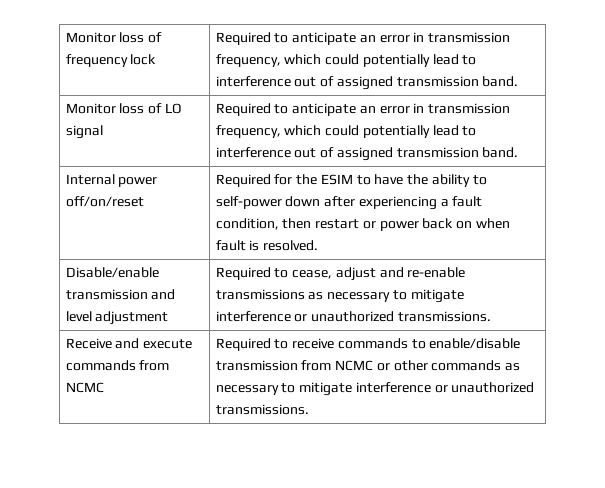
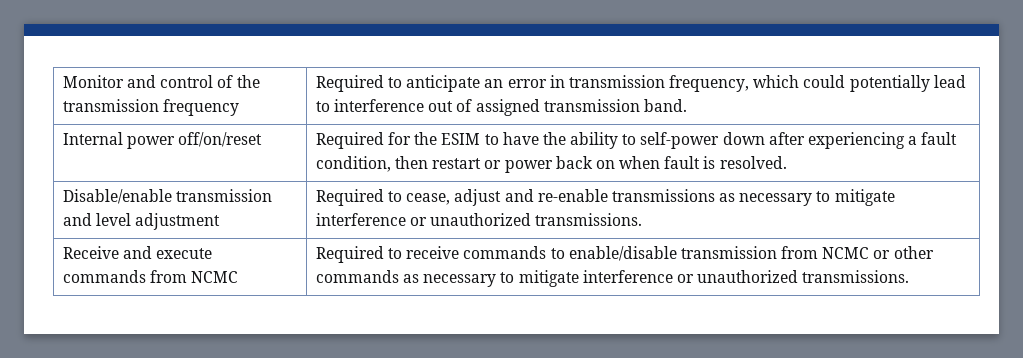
[65,32,163,43] [65,54,157,67] [215,32,511,45] [215,54,477,67] [215,76,519,90] [65,103,182,114] [65,125,103,139] Monitor loss of frequency lock | Required to anticipate an error in transmission frequency, which could potentially lead to interference out of assigned transmission band. // Monitor loss of LO signal -> [62,75,260,88] [62,99,239,116] Monitor and control of the transmission frequency

